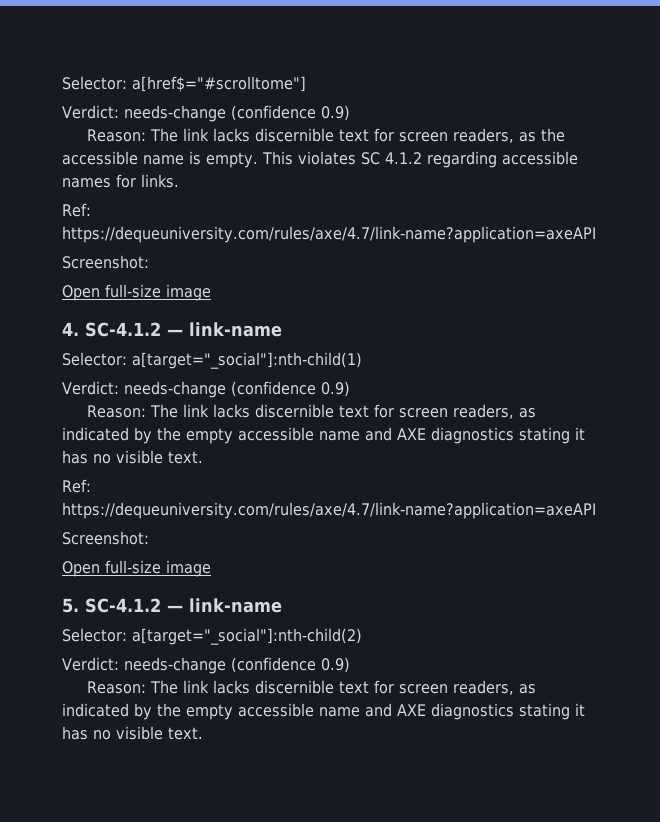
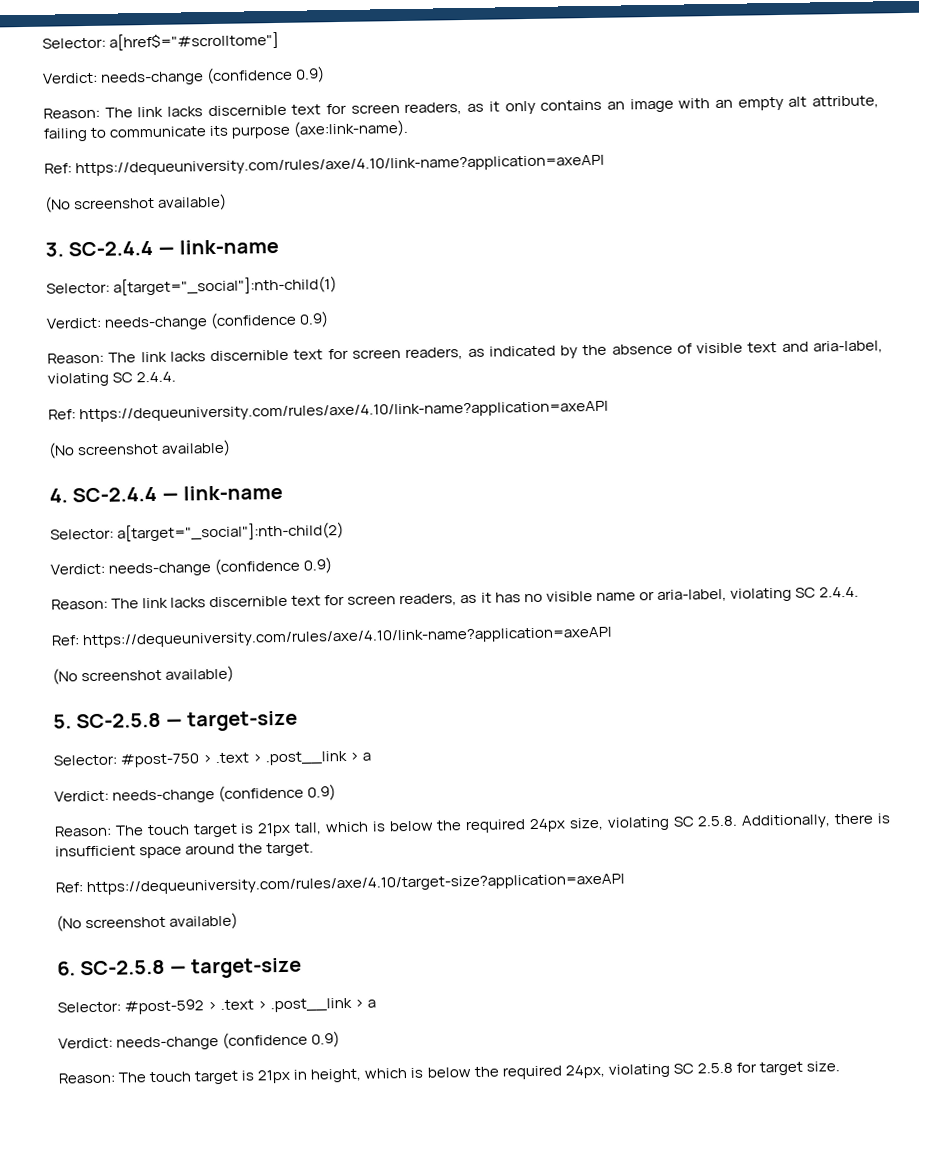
[541,128,566,142] [62,151,578,168] [62,174,179,188] [62,203,91,217] [62,226,596,243] [62,255,149,269] [62,284,211,301] [62,322,161,337] the accessible name is empty. This violates SC 4.1.2 regarding accessible names for links. // Ref: https://dequeuniversity.com/rules/axe/4.7/link-name?application=axeAPI // Screenshot: // Open full-size image // 4. SC-4.1.2 -> [488,95,880,115] [43,119,410,142] [44,154,606,177] [44,193,228,213] [45,240,154,257] it only contains an image with an empty alt attribute, failing to communicate its purpose (axe:link-name). // Ref: https://dequeuniversity.com/rules/axe/4.10/link-name?application=axeAPI // (No screenshot available) // 3. SC-2.4.4
[186,427,585,444] [62,450,203,464] [62,479,91,493] [62,502,596,519] [62,531,149,545] [62,560,211,577] [62,598,161,613] empty accessible name and AXE diagnostics stating it has no visible text. // Ref: https://dequeuniversity.com/rules/axe/4.7/link-name?application=axeAPI // Screenshot: // Open full-size image // 5. SC-4.1.2 -> [611,340,884,355] [47,371,177,387] [48,400,610,423] [48,439,232,459] [49,486,158,503] absence of visible text and aria-label, violating SC 2.4.4. // Ref: https://dequeuniversity.com/rules/axe/4.10/link-name?application=axeAPI // (No screenshot available) // 4. SC-2.4.4
[62,703,585,720] [62,726,203,740] indicated by the empty accessible name and AXE diagnostics stating it has no visible text. -> [480,586,859,603] [51,626,614,649] [52,665,235,685] [53,710,299,732] [53,750,372,768] [54,784,337,804] [54,813,891,838] [55,842,315,859] [55,873,626,896] [56,912,239,932] [57,957,303,979] [57,997,377,1015] [58,1031,341,1051] [58,1061,840,1085] it has no visible name or aria-label, violating SC 2.4.4. // Ref: https://dequeuniversity.com/rules/axe/4.10/link-name?application=axeAPI // (No screenshot available) // 5. SC-2.5.8 — target-size // Selector: #post-750 > .text > .post__link > a // Verdict: needs-change (confidence 0.9) // Reason: The touch target is 21px tall, which is below the required 24px size, violating SC 2.5.8. Additionally, there is insufficient space around the target. // Ref: https://dequeuniversity.com/rules/axe/4.10/target-size?application=axeAPI // (No screenshot available) // 6. SC-2.5.8 — target-size // Selector: #post-592 > .text > .post__link > a // Verdict: needs-change (confidence 0.9) // Reason: The touch target is 21px in height, which is below the required 24px, violating SC 2.5.8 for target size.

